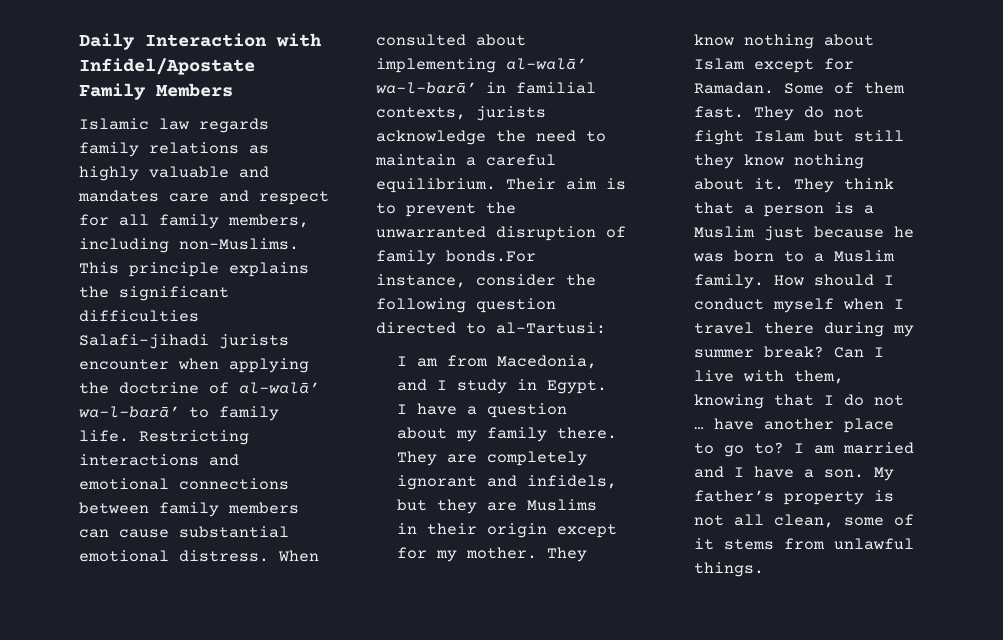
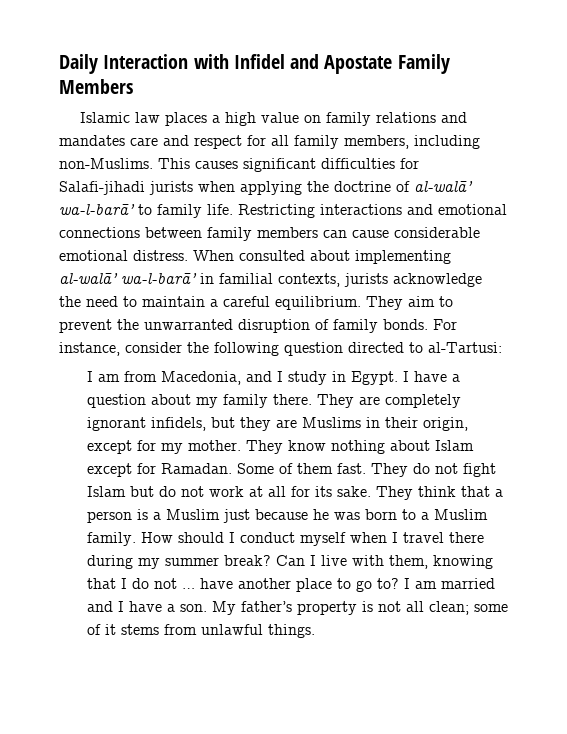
[79,58,255,75] Infidel/Apostate -> [233,54,393,74] Infidel and Apostate
[199,118,269,133] [79,142,269,157] [79,166,229,181] regards family relations as highly valuable -> [164,112,436,126] places a high value on family relations
[129,262,309,277] [79,286,109,298] principle explains the -> [195,161,238,169] causes
(199, 316) none -> [400,158,419,169] for
[79,359,169,370] encounter -> (193, 188) none
[179,526,289,538] substantial -> [394,227,480,238] considerable
[506,178,626,190] Their aim is -> [366,296,435,310] They aim
[446,250,536,262] bonds.For -> [383,319,457,330] bonds. For
[487,475,518,487] and -> (146, 424) none
[487,523,548,538] origin -> [422,417,468,431] origin,
[854,130,905,142] [694,154,865,169] [694,178,785,190] still they know nothing about it. -> [158,486,371,497] do not work at all for its sake.
[774,514,835,528] clean, -> [428,601,469,615] clean;

